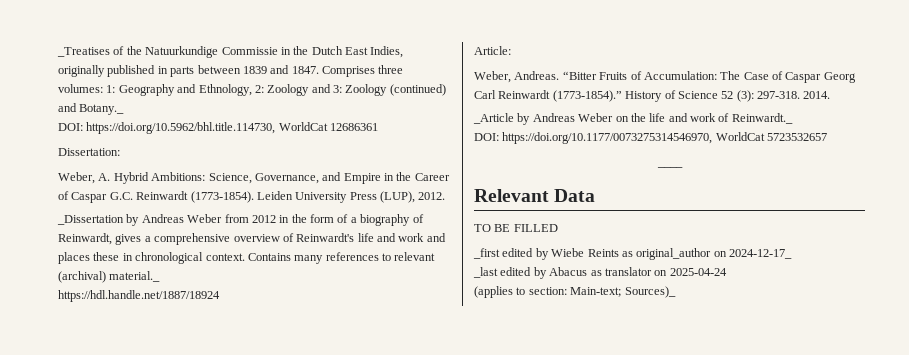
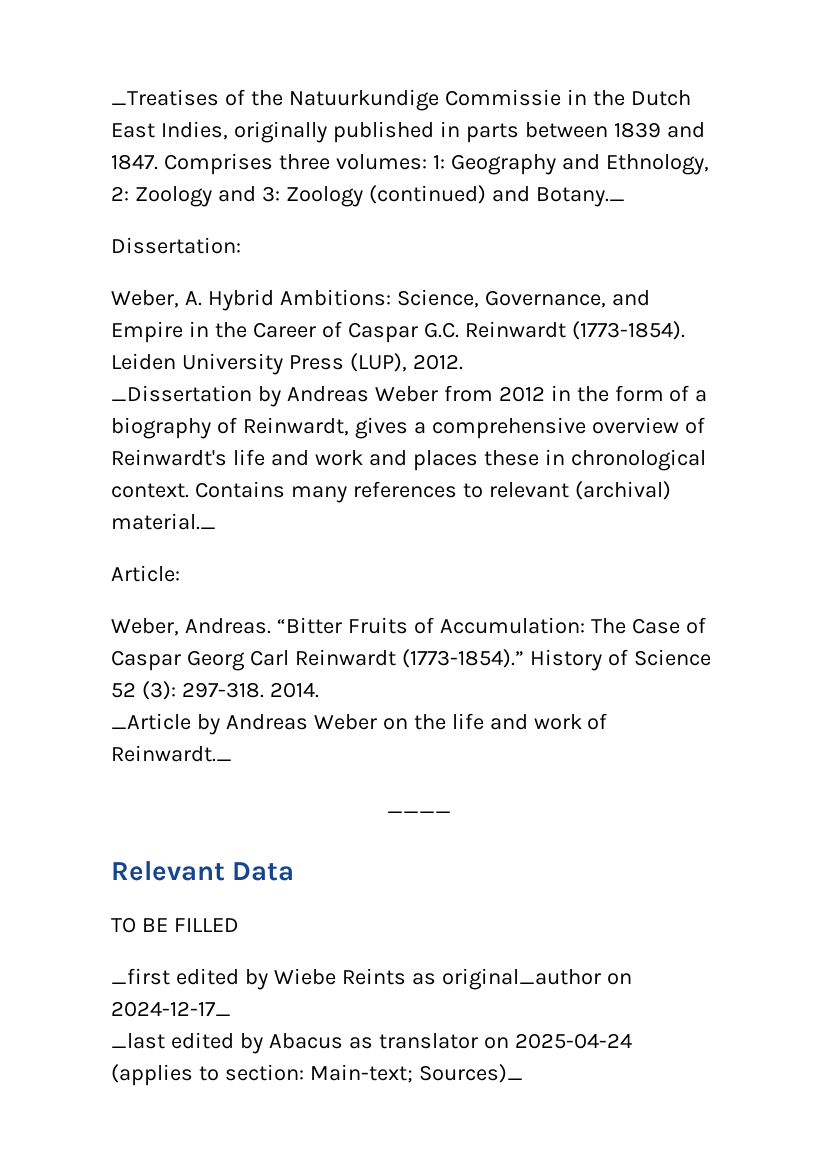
[58,122,379,134] // DOI: https://doi.org/10.5962/bhl.title.114730, WorldCat 12686361 -> (625, 197) none
[58,290,220,302] // https://hdl.handle.net/1887/18924 -> (216, 521) none
[474,132,828,144] // DOI: https://doi.org/10.1177/0073275314546970, WorldCat 5723532657 -> (232, 753) none

